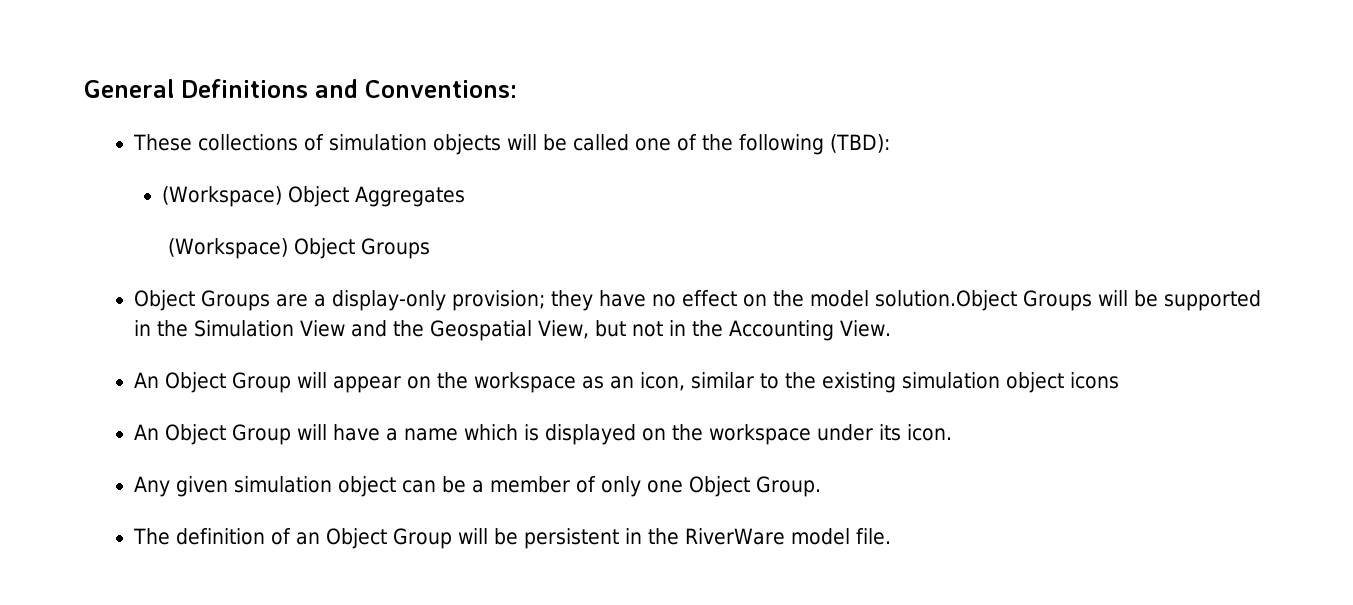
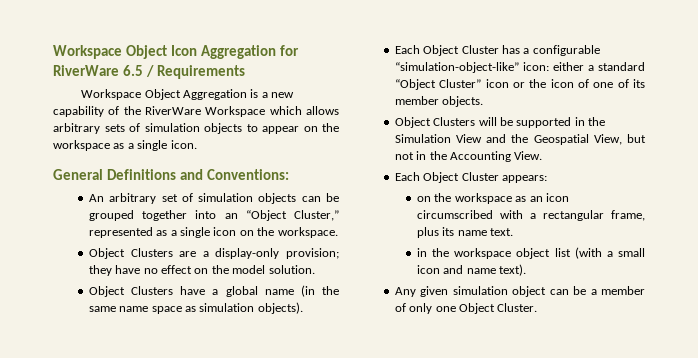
[84,79,517,98] [133,134,891,155] [162,186,466,207] [167,238,430,259] [134,290,271,311] General Definitions and Conventions: // These collections of simulation objects will be called one of the following (TBD): // (Workspace) Object Aggregates // (Workspace) Object Groups // Object Groups -> [53,45,299,59] [53,65,245,79] [81,89,295,100] [53,106,339,117] [53,123,339,134] [53,140,197,151] [53,169,289,180] [88,193,339,204] [88,210,339,221] [88,227,338,238] [88,248,173,259] Workspace Object Icon Aggregation for RiverWare 6.5 / Requirements // Workspace Object Aggregation is a new capability of the RiverWare Workspace which allows arbitrary sets of simulation objects to appear on the workspace as a single icon. // General Definitions and Conventions: // An arbitrary set of simulation objects can be grouped together into an “Object Cluster,” represented as a single icon on the workspace. // Object Clusters
[875,290,1093,311] solution.Object Groups -> [268,265,315,274] [88,285,339,297] [88,302,303,314] [394,45,600,56] [394,62,645,73] [394,79,645,90] [394,96,484,107] [394,117,476,128] solution. // Object Clusters have a global name (in the same name space as simulation objects). // Each Object Cluster has a configurable “simulation-object-like” icon: either a standard “Object Cluster” icon or the icon of one of its member objects. // Object Clusters
[134,372,402,393] An Object Group will appear -> [394,172,548,183] Each Object Cluster appears: //
[640,372,1120,393] [134,424,953,445] icon, similar to the existing simulation object icons // An Object Group will have a name which is displayed on the workspace under its icon. -> [545,193,569,202] [417,210,645,221] [417,227,514,238] [417,247,645,259] [417,264,527,276] icon circumscribed with a rectangular frame, plus its name text. // in the workspace object list (with a small icon and name text).
[756,476,822,497] [133,528,892,549] Group. // The definition of an Object Group will be persistent in the RiverWare model file. -> [497,303,538,312] Cluster.

